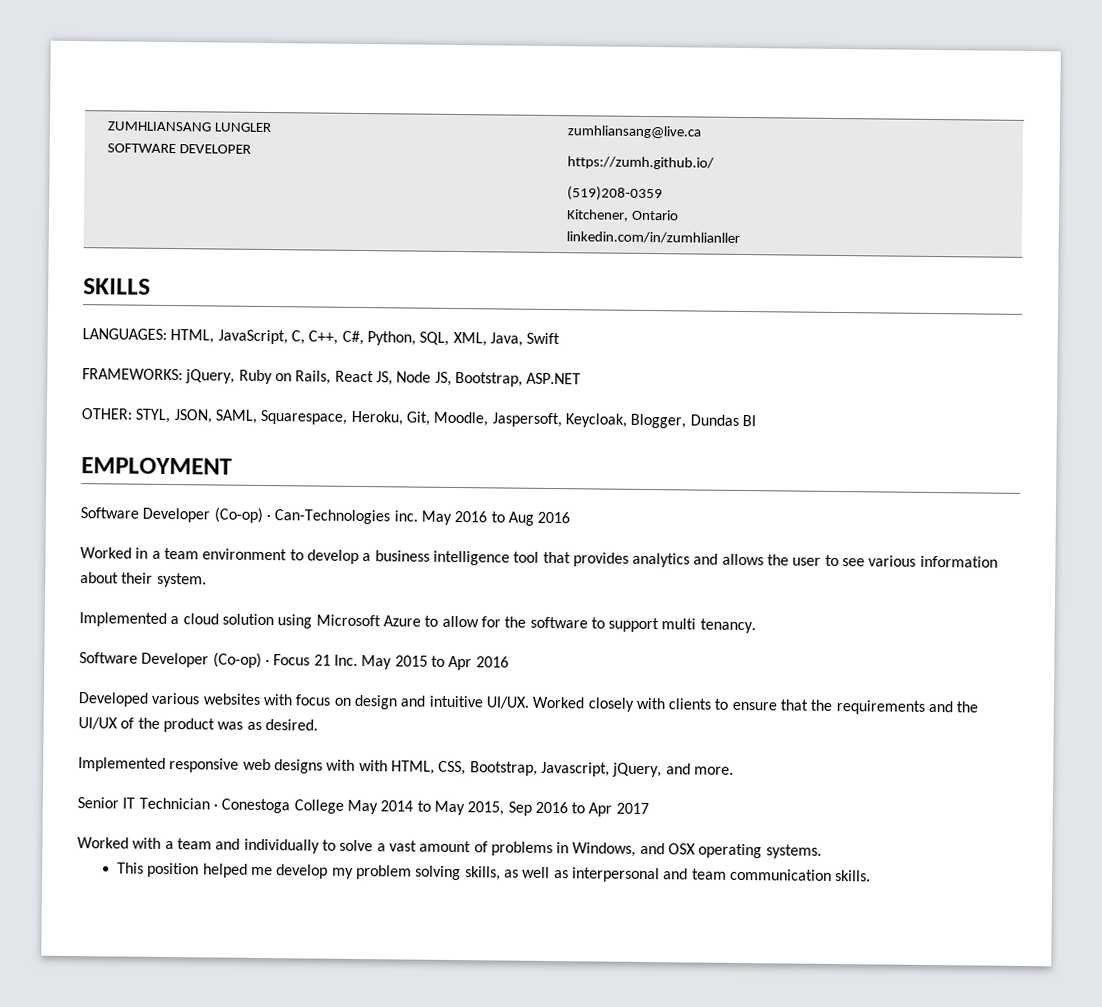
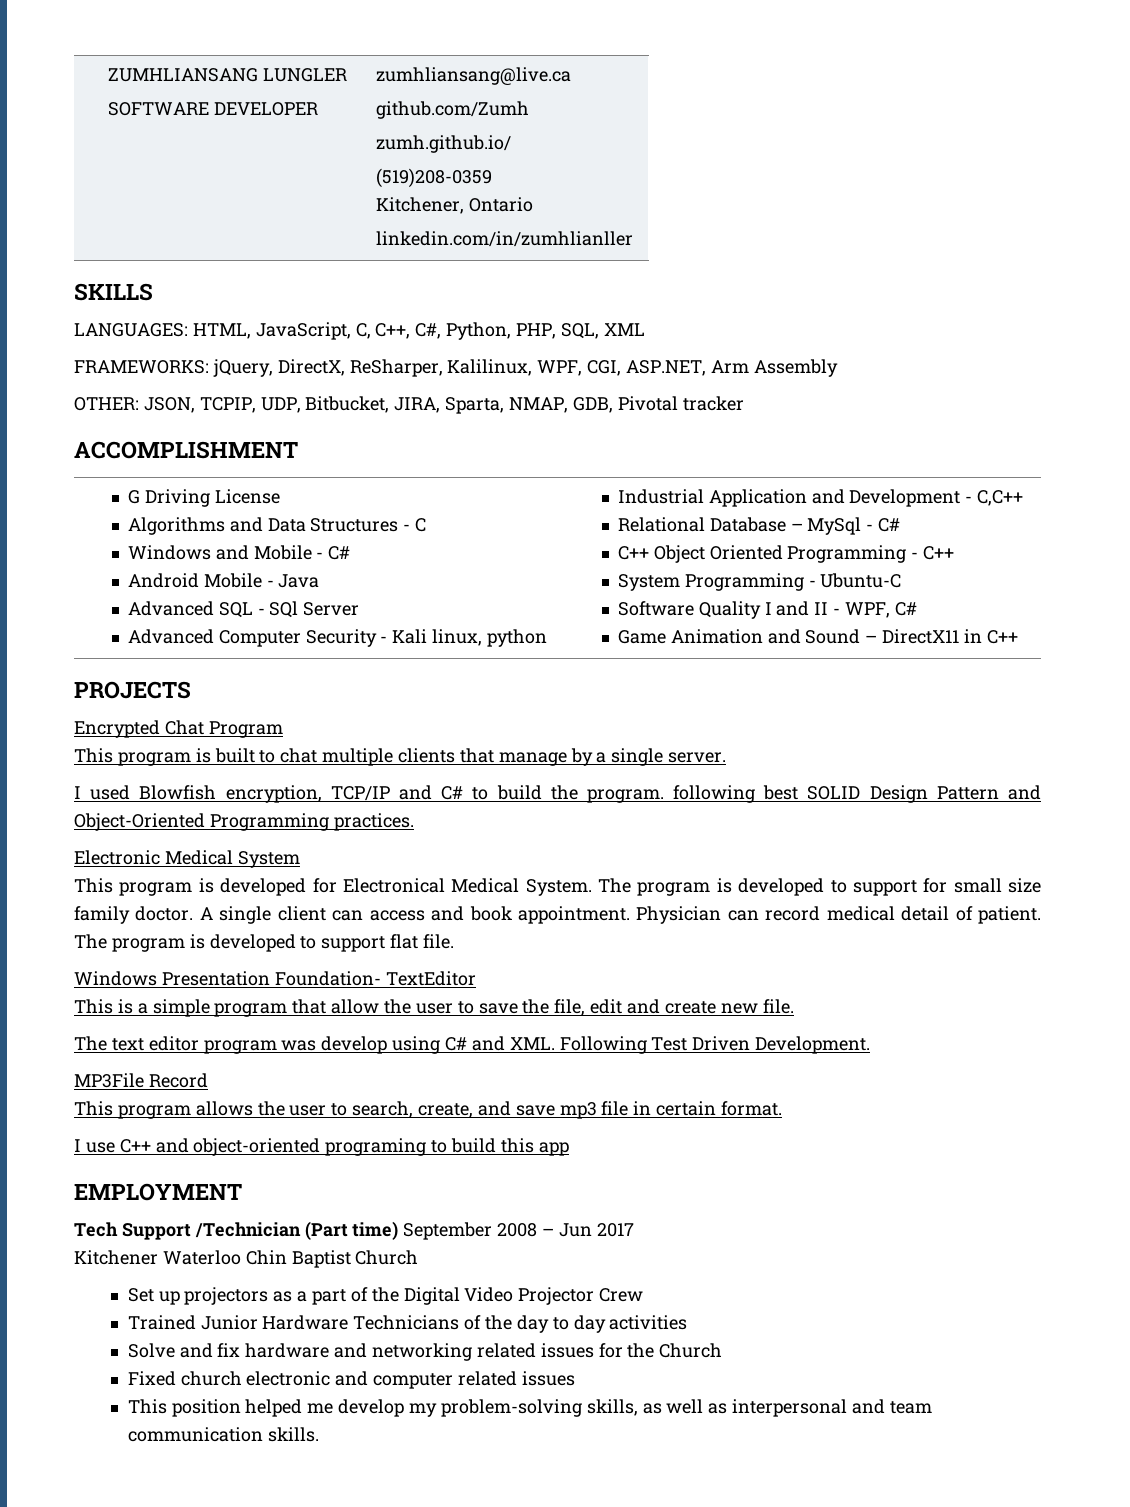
[567,156,715,170] https://zumh.github.io/ -> [375,101,529,119] [375,135,511,153] github.com/Zumh // zumh.github.io/
[419,331,561,347] [82,368,582,387] [81,408,756,429] [81,457,233,475] [80,507,571,526] [80,547,998,568] [80,572,207,588] [79,612,756,634] [79,652,509,671] [78,692,979,715] [78,717,318,733] [78,757,734,778] [77,797,649,817] [77,837,822,859] SQL, XML, Java, Swift // FRAMEWORKS: jQuery, Ruby on Rails, React JS, Node JS, Bootstrap, ASP.NET // OTHER: STYL, JSON, SAML, Squarespace, Heroku, Git, Moodle, Jaspersoft, Keycloak, Blogger, Dundas BI // EMPLOYMENT // Software Developer (Co-op) · Can-Technologies inc. May 2016 to Aug 2016 // Worked in a team environment to develop a business intelligence tool that provides analytics and allows the user to see various information about their system. // Implemented a cloud solution using Microsoft Azure to allow for the software to support multi tenancy. // Software Developer (Co-op) · Focus 21 Inc. May 2015 to Apr 2016 // Developed various websites with focus on design and intuitive UI/UX. Worked closely with clients to ensure that the requirements and the UI/UX of the product was as desired. // Implemented responsive web designs with with HTML, CSS, Bootstrap, Javascript, jQuery, and more. // Senior IT Technician · Conestoga College May 2014 to May 2015, Sep 2016 to Apr 2017 // Worked with a team and individually to solve a vast amount of problems in Windows, and OSX operating systems. -> [516,323,645,339] [74,359,838,377] [74,396,744,414] [74,441,298,459] [127,489,280,507] [127,517,427,535] [127,545,351,560] [127,573,320,588] [127,601,360,618] [127,629,547,647] [617,489,1024,507] [617,517,901,535] [617,545,955,563] [617,573,902,591] [617,601,917,619] [617,629,1018,644] [74,681,191,699] [74,720,283,738] [74,748,727,766] [74,785,1041,803] [74,813,414,831] [74,850,300,868] [74,878,1041,896] [74,906,1041,924] [74,934,455,952] [74,971,476,986] [74,999,794,1017] [74,1036,871,1054] [74,1073,208,1088] [74,1101,783,1119] [74,1138,569,1156] [74,1183,242,1201] [74,1221,634,1240] [74,1250,419,1268] [127,1287,644,1305] [127,1315,688,1333] [127,1343,723,1361] [127,1371,575,1389] PHP, SQL, XML // FRAMEWORKS: jQuery, DirectX, ReSharper, Kalilinux, WPF, CGI, ASP.NET, Arm Assembly // OTHER: JSON, TCPIP, UDP, Bitbucket, JIRA, Sparta, NMAP, GDB, Pivotal tracker // ACCOMPLISHMENT // G Driving License // Algorithms and Data Structures - C // Windows and Mobile - C# // Android Mobile - Java // Advanced SQL - SQl Server // Advanced Computer Security - Kali linux, python | Industrial Application and Development - C,C++ // Relational Database – MySql - C# // C++ Object Oriented Programming - C++ // System Programming - Ubuntu-C // Software Quality I and II - WPF, C# // Game Animation and Sound – DirectX11 in C++ // PROJECTS // Encrypted Chat Program // This program is built to chat multiple clients that manage by a single server. // I used Blowfish encryption, TCP/IP and C# to build the program. following best SOLID Design Pattern and Object-Oriented Programming practices. // Electronic Medical System // This program is developed for Electronical Medical System. The program is developed to support for small size family doctor. A single client can access and book appointment. Physician can record medical detail of patient. The program is developed to support flat file. // Windows Presentation Foundation- TextEditor // This is a simple program that allow the user to save the file, edit and create new file. // The text editor program was develop using C# and XML. Following Test Driven Development. // MP3File Record // This program allows the user to search, create, and save mp3 file in certain format. // I use C++ and object-oriented programing to build this app // EMPLOYMENT // Tech Support /Technician (Part time) September 2008 – Jun 2017 // Kitchener Waterloo Chin Baptist Church // Set up projectors as a part of the Digital Video Projector Crew // Trained Junior Hardware Technicians of the day to day activities // Solve and fix hardware and networking related issues for the Church // Fixed church electronic and computer related issues
[356,864,462,881] problem solving -> [440,1399,582,1417] problem-solving

